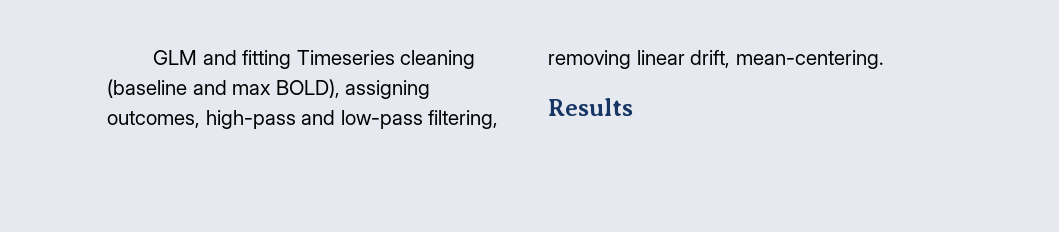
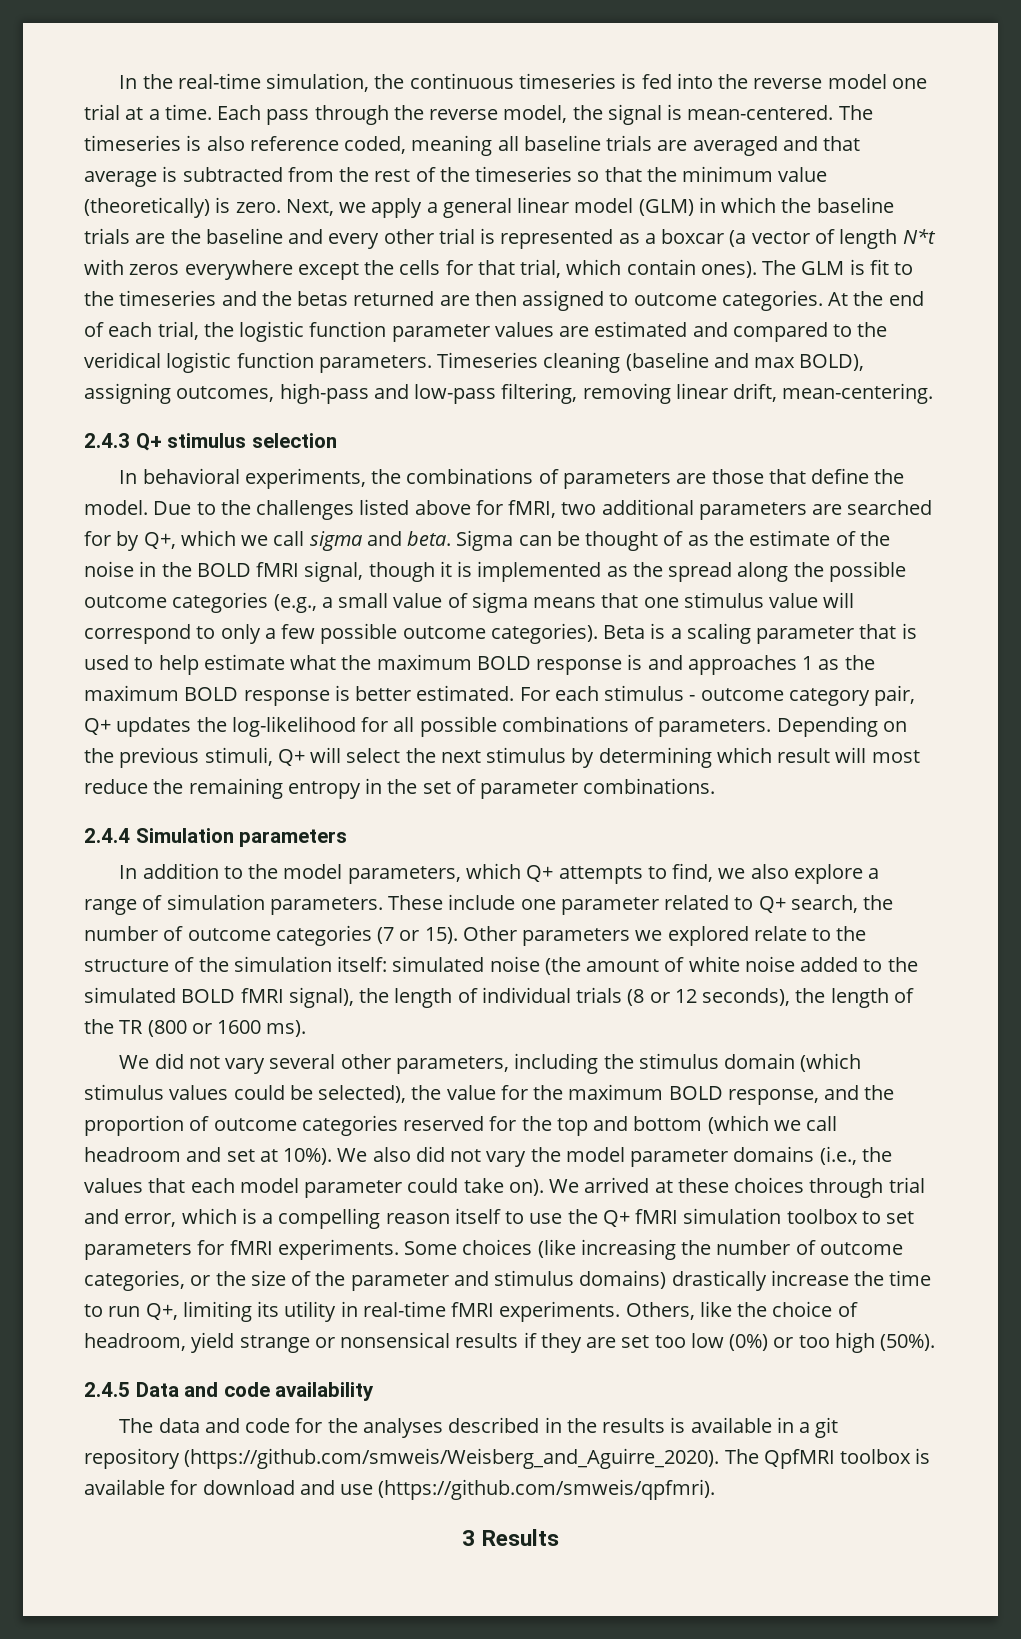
[153,50,292,69] GLM and fitting -> [119,73,927,92] [84,104,873,125] [84,135,861,156] [84,166,828,187] [84,197,894,218] [84,228,936,249] [84,259,914,280] [84,290,924,311] [84,321,888,342] [84,352,432,373] In the real-time simulation, the continuous timeseries is fed into the reverse model one trial at a time. Each pass through the reverse model, the signal is mean-centered. The timeseries is also reference coded, meaning all baseline trials are averaged and that average is subtracted from the rest of the timeseries so that the minimum value (theoretically) is zero. Next, we apply a general linear model (GLM) in which the baseline trials are the baseline and every other trial is represented as a boxcar (a vector of length N*t with zeros everywhere except the cells for that trial, which contain ones). The GLM is fit to the timeseries and the betas returned are then assigned to outcome categories. At the end of each trial, the logistic function parameter values are estimated and compared to the veridical logistic function parameters.
(884, 59) none -> [84,433,337,451] [119,468,905,489] [84,499,933,520] [84,530,890,551] [84,561,906,582] [84,592,855,613] [84,623,917,644] [84,654,875,675] [84,685,916,706] [84,716,907,737] [84,747,920,768] [84,778,716,799] [84,828,348,847] [119,863,880,884] [84,894,894,915] [84,925,867,946] [84,956,918,975] [84,987,914,1008] [84,1019,307,1037] [119,1053,862,1074] [84,1084,895,1105] [84,1115,838,1136] [84,1146,892,1167] [84,1177,925,1198] [84,1208,915,1229] [84,1239,903,1260] [84,1270,932,1291] [84,1301,858,1322] [84,1332,936,1353] [84,1382,375,1401] [119,1417,839,1438] [84,1448,931,1469] [84,1479,716,1500] [462,1530,476,1546] 2.4.3 Q+ stimulus selection // In behavioral experiments, the combinations of parameters are those that define the model. Due to the challenges listed above for fMRI, two additional parameters are searched for by Q+, which we call sigma and beta. Sigma can be thought of as the estimate of the noise in the BOLD fMRI signal, though it is implemented as the spread along the possible outcome categories (e.g., a small value of sigma means that one stimulus value will correspond to only a few possible outcome categories). Beta is a scaling parameter that is used to help estimate what the maximum BOLD response is and approaches 1 as the maximum BOLD response is better estimated. For each stimulus - outcome category pair, Q+ updates the log-likelihood for all possible combinations of parameters. Depending on the previous stimuli, Q+ will select the next stimulus by determining which result will most reduce the remaining entropy in the set of parameter combinations. // 2.4.4 Simulation parameters // In addition to the model parameters, which Q+ attempts to find, we also explore a range of simulation parameters. These include one parameter related to Q+ search, the number of outcome categories (7 or 15). Other parameters we explored relate to the structure of the simulation itself: simulated noise (the amount of white noise added to the simulated BOLD fMRI signal), the length of individual trials (8 or 12 seconds), the length of the TR (800 or 1600 ms). // We did not vary several other parameters, including the stimulus domain (which stimulus values could be selected), the value for the maximum BOLD response, and the proportion of outcome categories reserved for the top and bottom (which we call headroom and set at 10%). We also did not vary the model parameter domains (i.e., the values that each model parameter could take on). We arrived at these choices through trial and error, which is a compelling reason itself to use the Q+ fMRI simulation toolbox to set parameters for fMRI experiments. Some choices (like increasing the number of outcome categories, or the size of the parameter and stimulus domains) drastically increase the time to run Q+, limiting its utility in real-time fMRI experiments. Others, like the choice of headroom, yield strange or nonsensical results if they are set too low (0%) or too high (50%). // 2.4.5 Data and code availability // The data and code for the analyses described in the results is available in a git repository (https://github.com/smweis/Weisberg_and_Aguirre_2020). The QpfMRI toolbox is available for download and use (https://github.com/smweis/qpfmri). // 3

